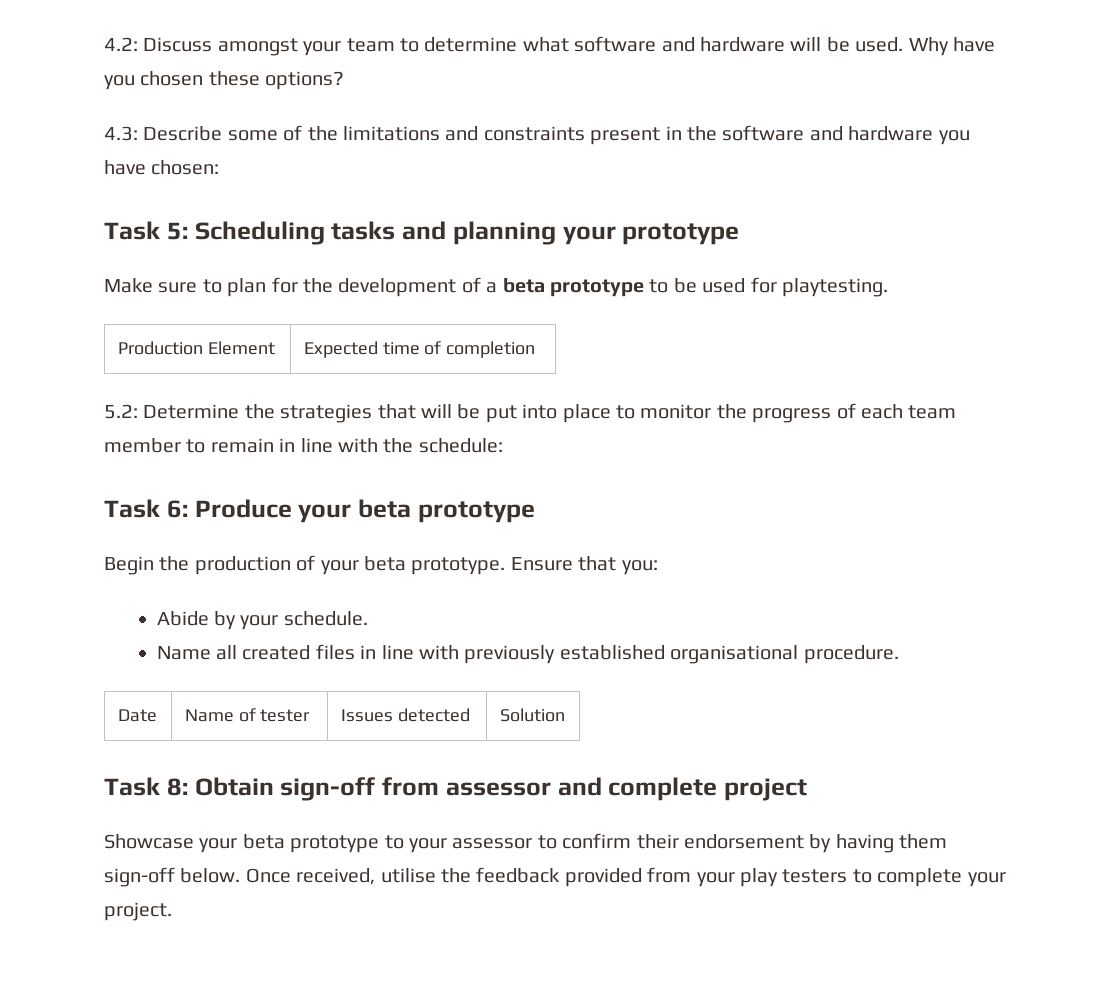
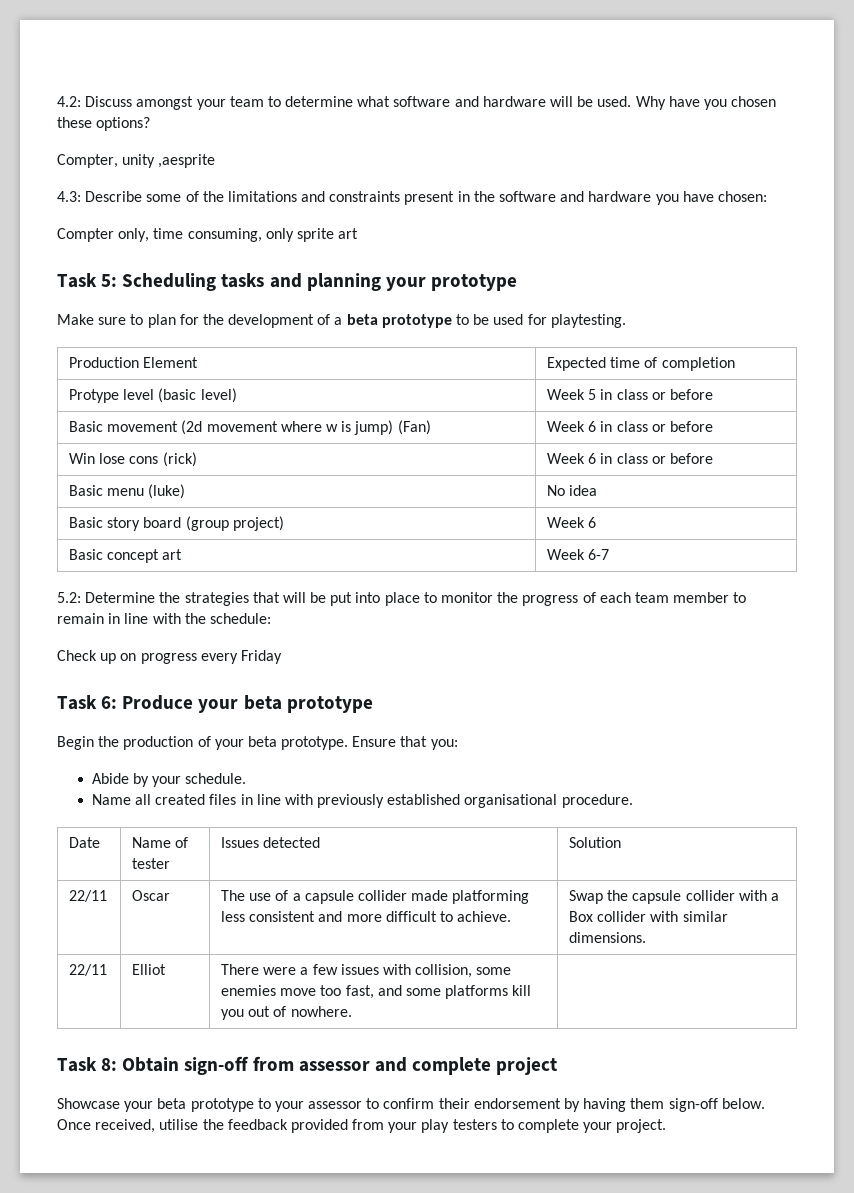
(345, 80) none -> [57,154,216,168] // Compter, unity ,aesprite
(220, 167) none -> [57,228,359,242] // Compter only, time consuming, only sprite art
(536, 349) none -> [69,388,237,403] [547,389,714,400] [69,420,431,435] [547,421,714,432] [69,452,197,467] [547,453,714,464] [69,484,186,499] [547,485,598,496] [69,516,284,531] [547,517,597,528] [69,549,183,563] [547,549,610,560] // Protype level (basic level) | Week 5 in class or before // Basic movement (2d movement where w is jump) (Fan) | Week 6 in class or before // Win lose cons (rick) | Week 6 in class or before // Basic menu (luke) | No idea // Basic story board (group project) | Week 6 // Basic concept art | Week 6-7
(503, 445) none -> [57,650,282,664] // Check up on progress every Friday
(565, 715) none -> [69,890,108,902] [132,890,171,901] [221,890,530,904] [221,911,512,922] [569,890,780,904] [569,911,728,922] [569,932,647,943] [69,964,108,976] [132,964,167,975] [221,964,512,978] [221,985,532,999] [221,1006,352,1020] // 22/11 | Oscar | The use of a capsule collider made platforming less consistent and more difficult to achieve. | Swap the capsule collider with a Box collider with similar dimensions. // 22/11 | Elliot | There were a few issues with collision, some enemies move too fast, and some platforms kill you out of nowhere. |

